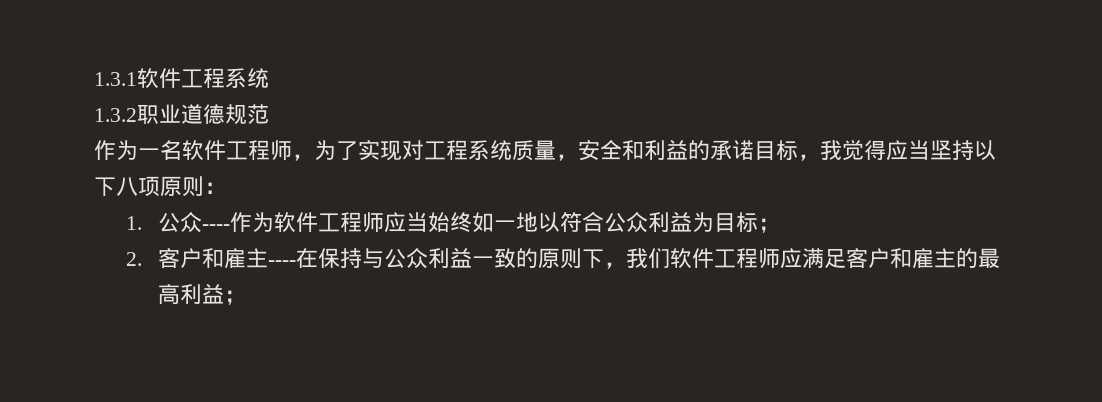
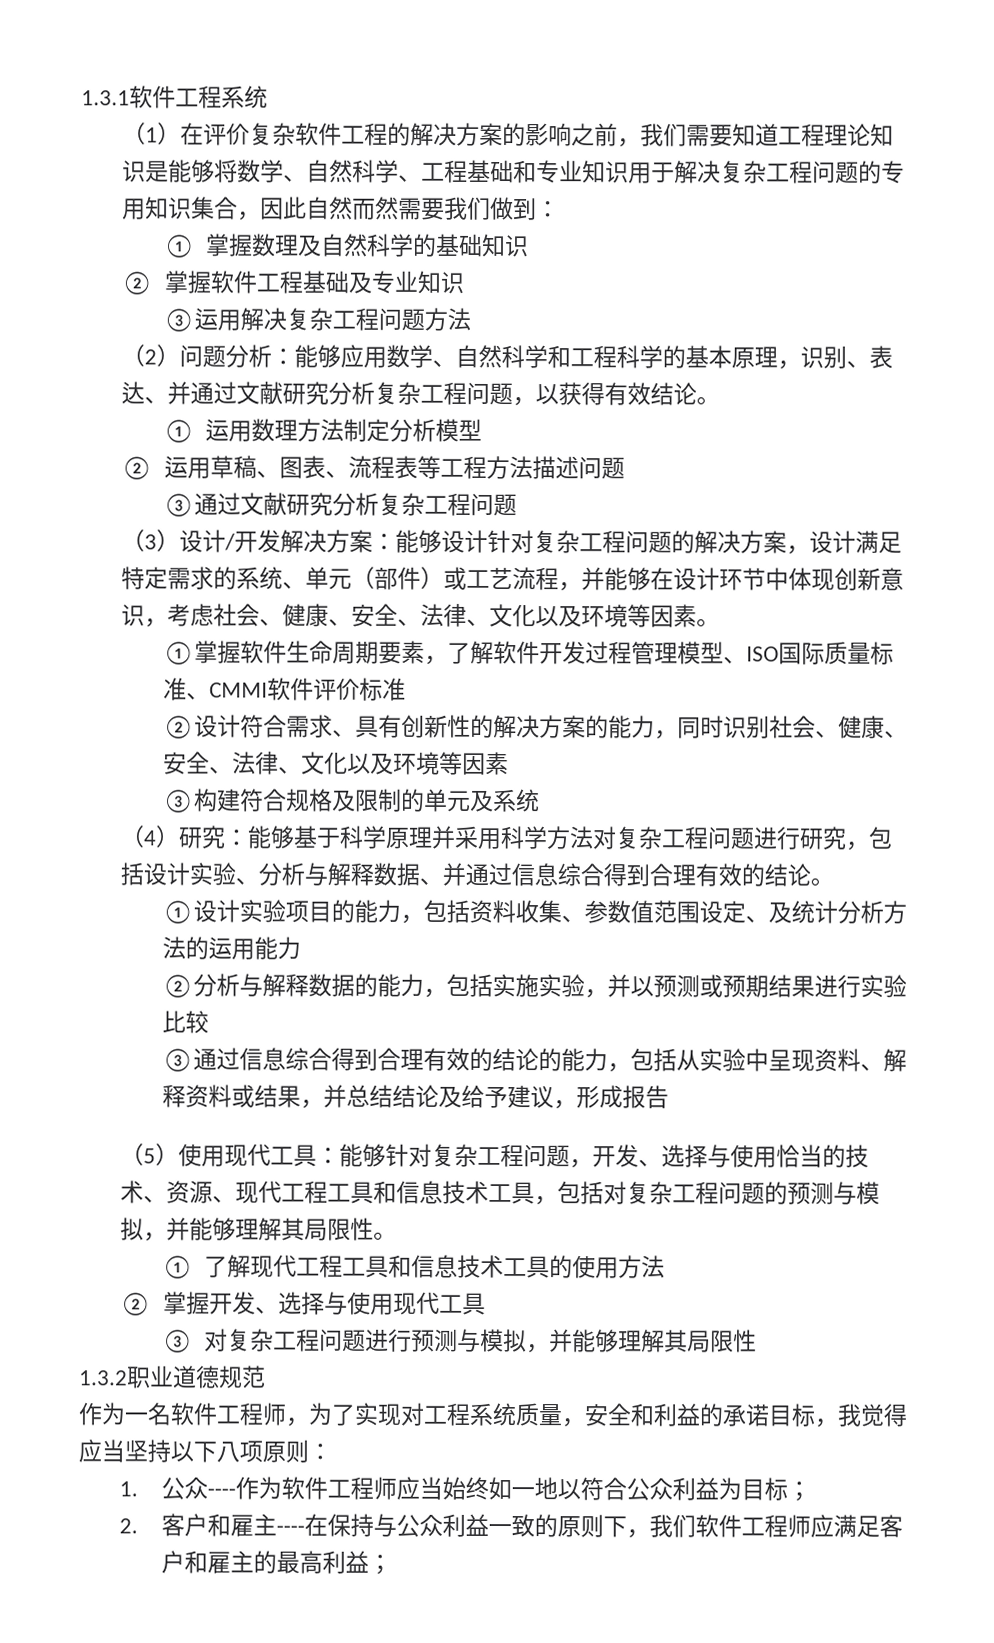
(269, 78) none -> [122,122,895,148] [122,159,906,184] [122,196,561,221] [162,233,530,258] [121,270,464,295] [162,307,471,332] [121,344,894,370] [121,381,721,407] [162,418,483,443] [121,455,625,480] [162,492,517,517] [121,529,903,555] [121,566,905,592] [121,603,721,628] [162,640,894,665] [162,677,406,701] [162,714,908,740] [162,751,509,776] [162,788,540,813] [120,825,893,851] [120,862,835,887] [161,899,907,924] [161,936,301,960] [161,973,907,999] [161,1010,209,1034] [161,1047,907,1073] [161,1084,669,1110] [120,1143,870,1169] [120,1180,881,1206] [120,1217,398,1242] [161,1254,666,1279] [120,1291,486,1316] [161,1328,758,1354] // （1）在评价复杂软件工程的解决方案的影响之前，我们需要知道工程理论知识是能够将数学、自然科学、工程基础和专业知识用于解决复杂工程问题的专用知识集合，因此自然而然需要我们做到： // ①掌握数理及自然科学的基础知识 // ②掌握软件工程基础及专业知识 // ③运用解决复杂工程问题方法 // （2）问题分析：能够应用数学、自然科学和工程科学的基本原理，识别、表达、并通过文献研究分析复杂工程问题，以获得有效结论。 // ①运用数理方法制定分析模型 // ②运用草稿、图表、流程表等工程方法描述问题 // ③通过文献研究分析复杂工程问题 // （3）设计/开发解决方案：能够设计针对复杂工程问题的解决方案，设计满足特定需求的系统、单元（部件）或工艺流程，并能够在设计环节中体现创新意识，考虑社会、健康、安全、法律、文化以及环境等因素。 // ①掌握软件生命周期要素，了解软件开发过程管理模型、ISO国际质量标准、CMMI软件评价标准 // ②设计符合需求、具有创新性的解决方案的能力，同时识别社会、健康、安全、法律、文化以及环境等因素 // ③构建符合规格及限制的单元及系统 // （4）研究：能够基于科学原理并采用科学方法对复杂工程问题进行研究，包括设计实验、分析与解释数据、并通过信息综合得到合理有效的结论。 // ①设计实验项目的能力，包括资料收集、参数值范围设定、及统计分析方法的运用能力 // ②分析与解释数据的能力，包括实施实验，并以预测或预期结果进行实验比较 // ③通过信息综合得到合理有效的结论的能力，包括从实验中呈现资料、解释资料或结果，并总结结论及给予建议，形成报告 // （5）使用现代工具：能够针对复杂工程问题，开发、选择与使用恰当的技术、资源、现代工程工具和信息技术工具，包括对复杂工程问题的预测与模拟，并能够理解其局限性。 // ①了解现代工程工具和信息技术工具的使用方法 // ②掌握开发、选择与使用现代工具 // ③对复杂工程问题进行预测与模拟，并能够理解其局限性

